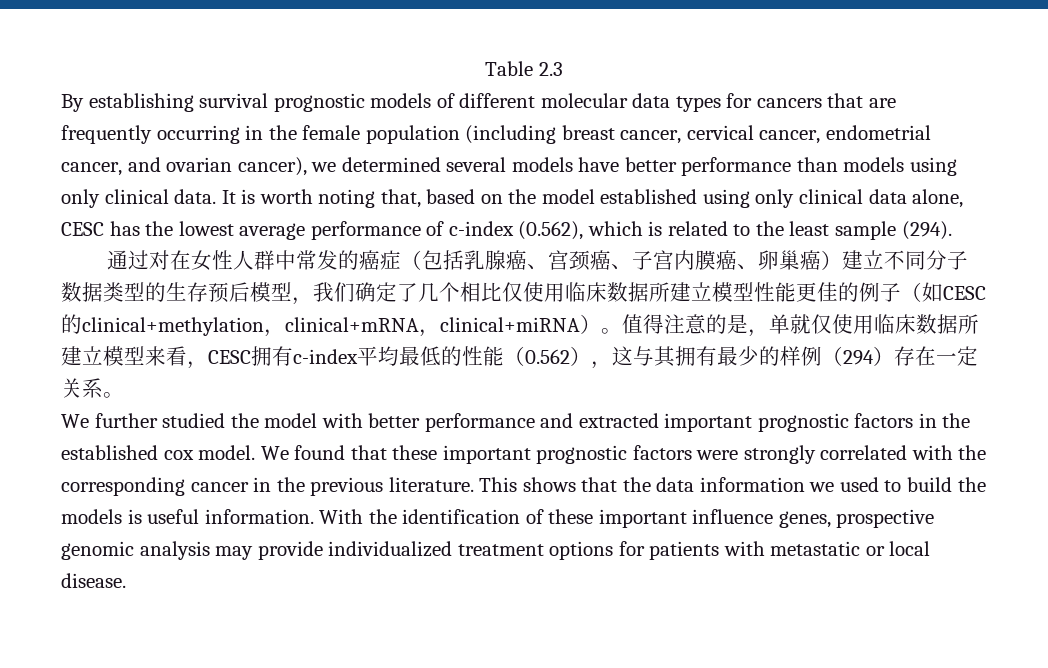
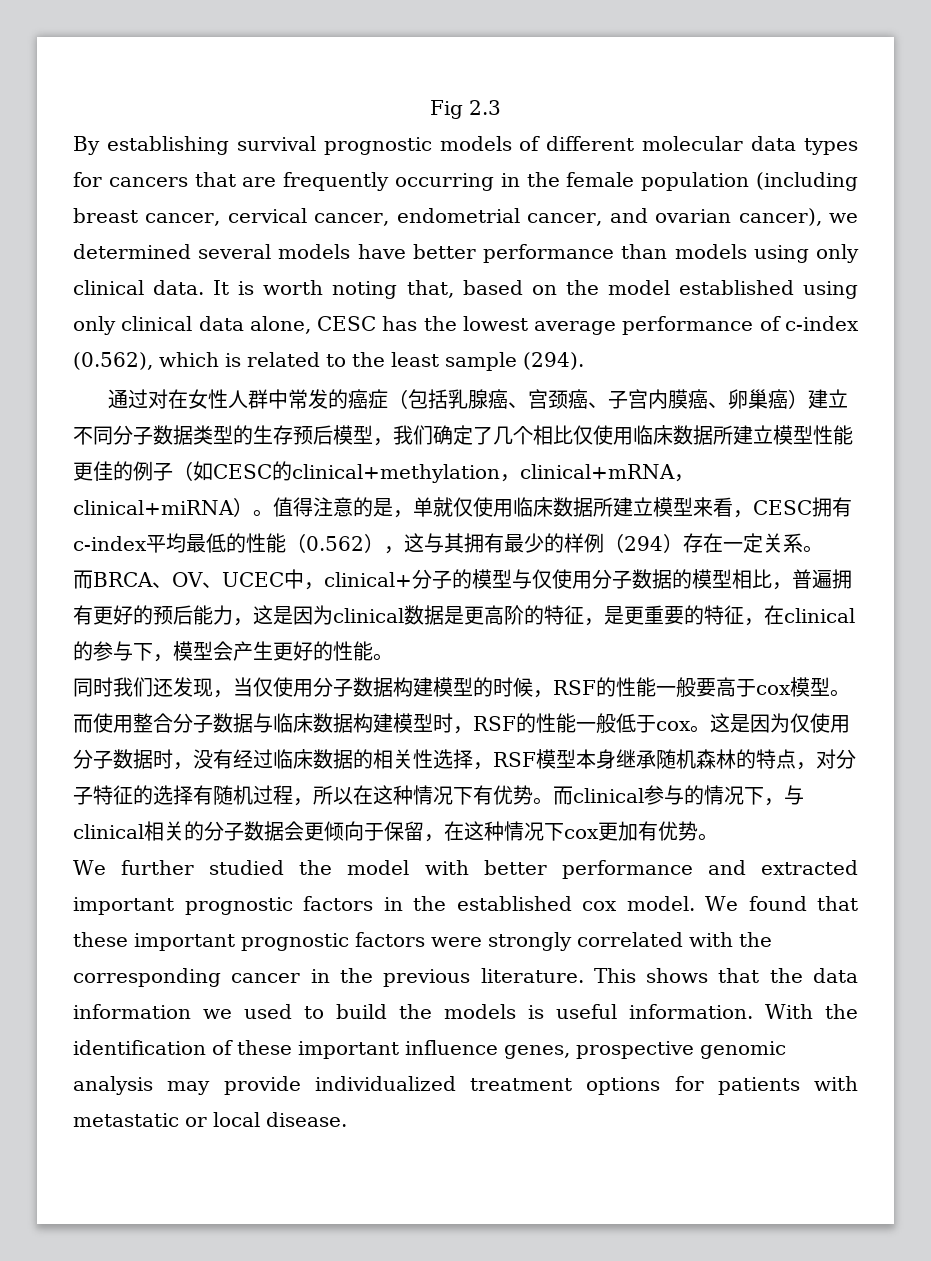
[485,61,534,76] Table -> [430,100,463,119] Fig
(124, 395) none -> [73,569,852,590] [73,605,855,626] [73,641,393,662] [73,677,850,698] [73,713,850,734] [73,749,856,770] [73,785,804,806] [73,821,718,842] // 而BRCA、OV、UCEC中，clinical+分子的模型与仅使用分子数据的模型相比，普遍拥有更好的预后能力，这是因为clinical数据是更高阶的特征，是更重要的特征，在clinical的参与下，模型会产生更好的性能。 // 同时我们还发现，当仅使用分子数据构建模型的时候，RSF的性能一般要高于cox模型。而使用整合分子数据与临床数据构建模型时，RSF的性能一般低于cox。这是因为仅使用分子数据时，没有经过临床数据的相关性选择，RSF模型本身继承随机森林的特点，对分子特征的选择有随机过程，所以在这种情况下有优势。而clinical参与的情况下，与clinical相关的分子数据会更倾向于保留，在这种情况下cox更加有优势。

